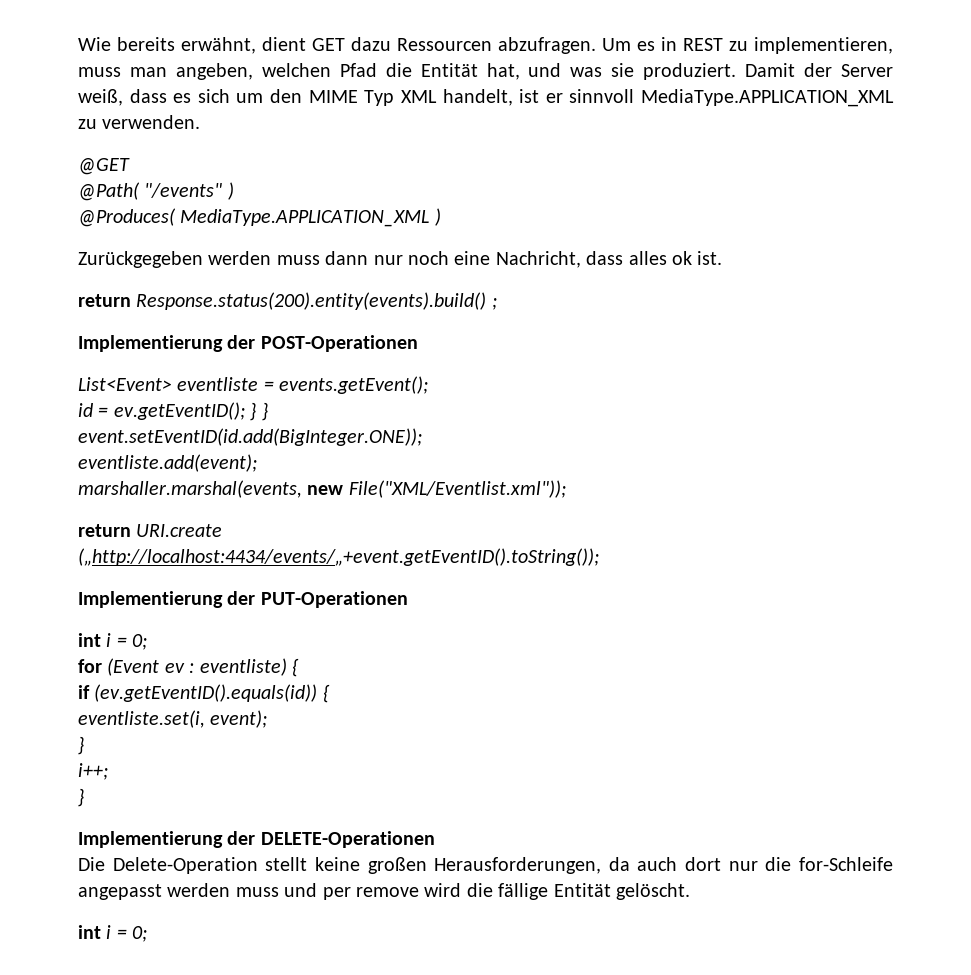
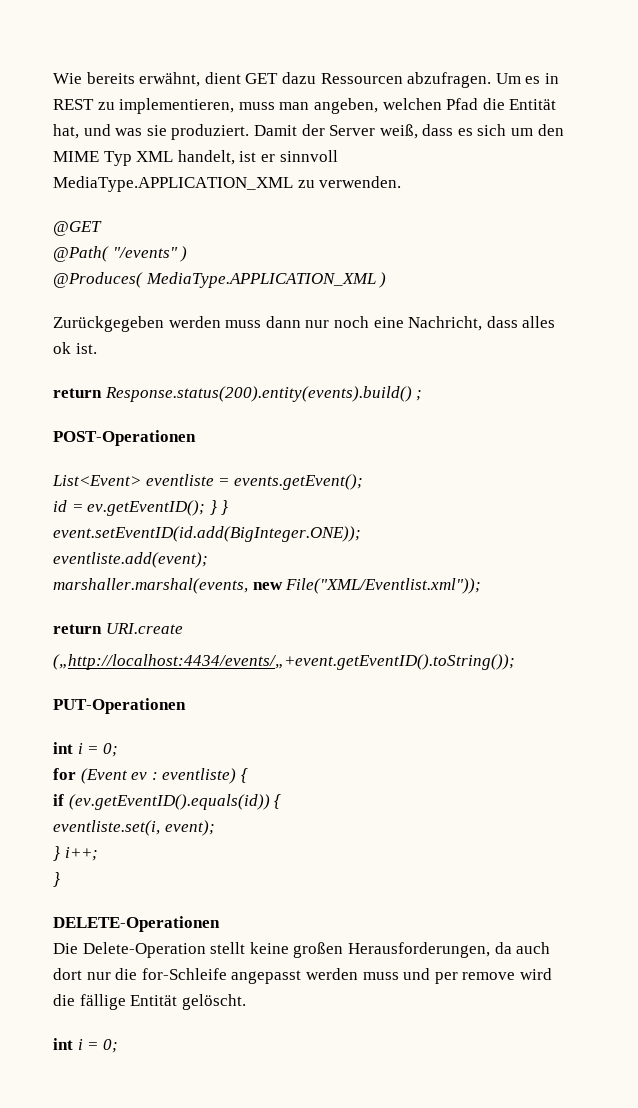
[78,335,256,352] Implementierung der -> (423, 395) none
[78,591,256,608] Implementierung der -> (515, 662) none
(84, 745) // -> (60, 853) none
[78,831,256,848] Implementierung der -> (60, 879) none

